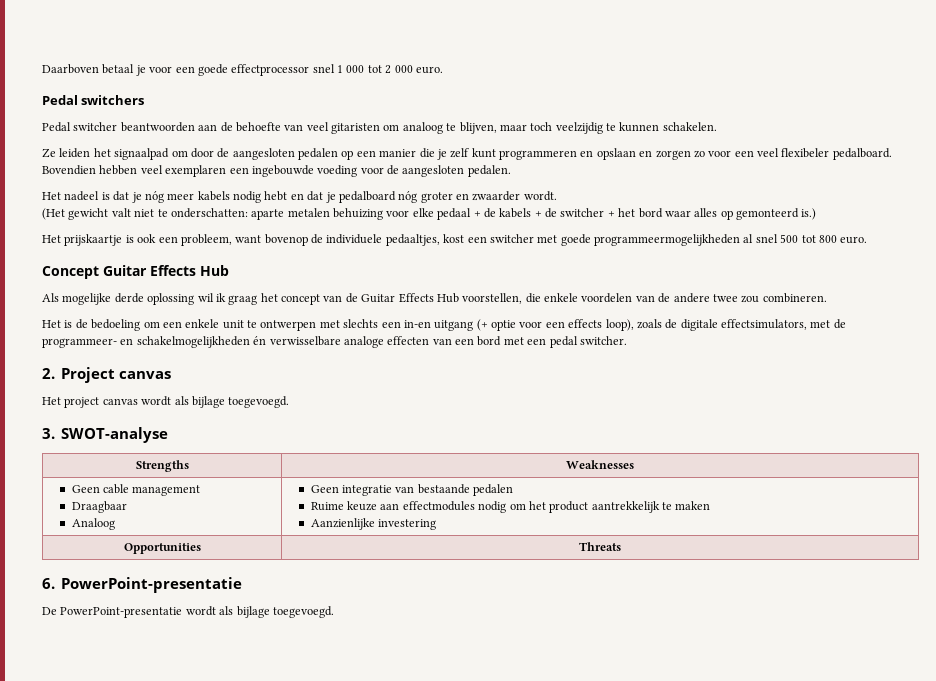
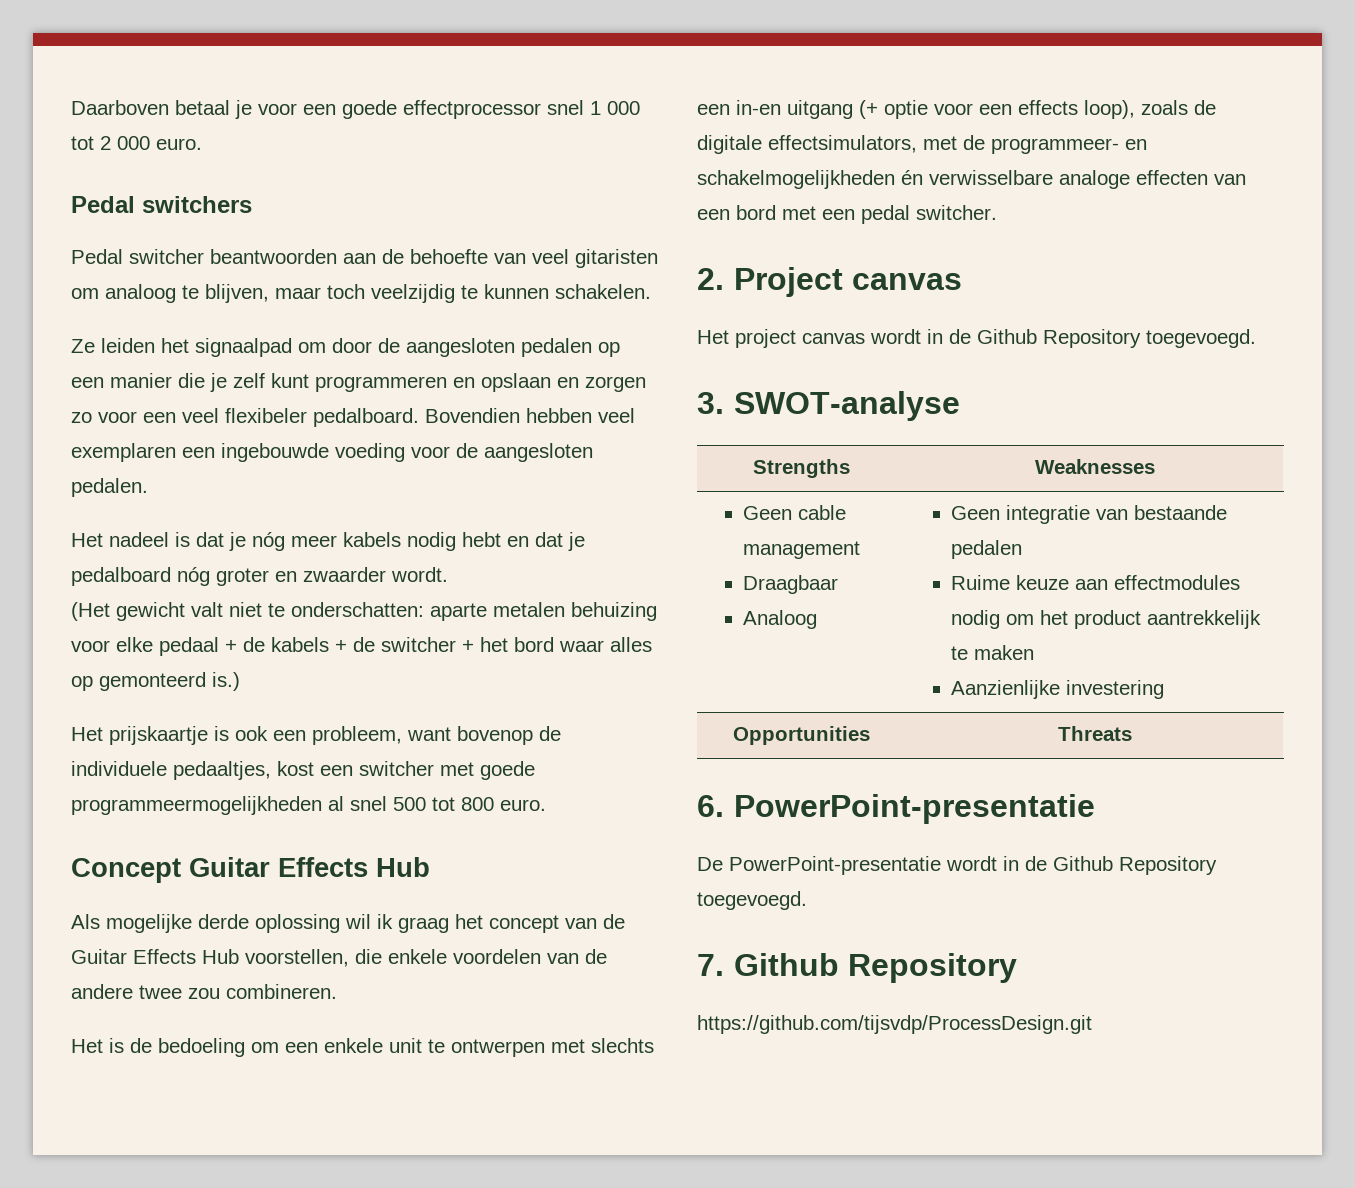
[174,396,225,408] als bijlage -> [927,329,1141,348] in de Github Repository
[219,606,334,618] als bijlage toegevoegd. -> [1003,856,1217,875] [697,891,807,910] [697,953,1018,983] [697,1015,1092,1034] in de Github Repository toegevoegd. // 7. Github Repository // https://github.com/tijsvdp/ProcessDesign.git

